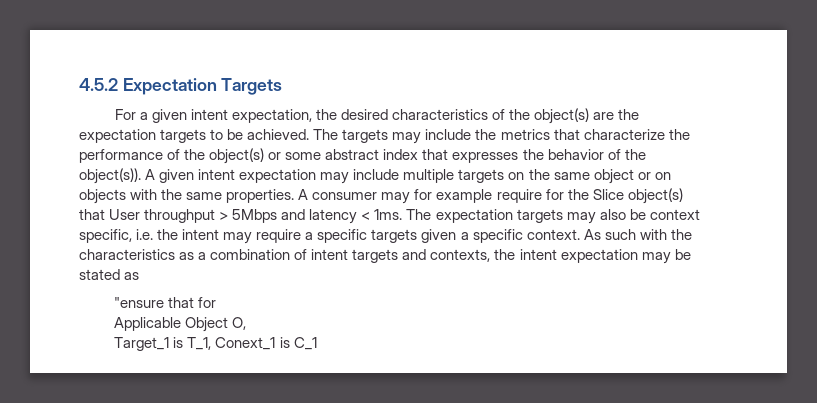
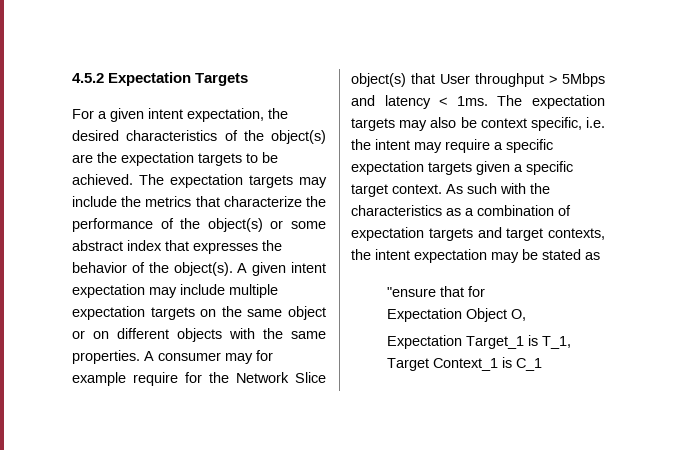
(339, 134) none -> [170,174,243,188] expectation
[79,168,141,184] object(s)). -> [173,262,233,276] object(s).
(455, 176) none -> [72,306,145,320] expectation
(671, 176) none -> [117,328,169,339] different
(589, 194) none -> [236,372,289,383] Network
(368, 236) none -> [351,161,424,175] expectation
(523, 236) none -> [351,184,388,197] target
[311,249,349,260] intent -> [351,227,424,241] expectation
(427, 254) none -> [506,228,544,241] target
[114,317,182,331] Applicable -> [386,308,462,322] Expectation
(247, 323) none -> [386,335,462,349] Expectation
[215,337,276,350] Conext_1 -> [386,358,498,371] Target Context_1

